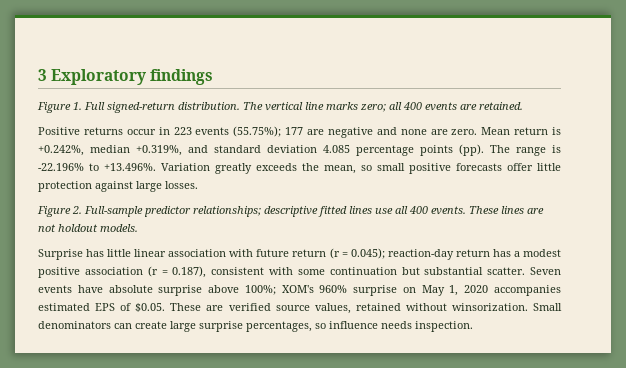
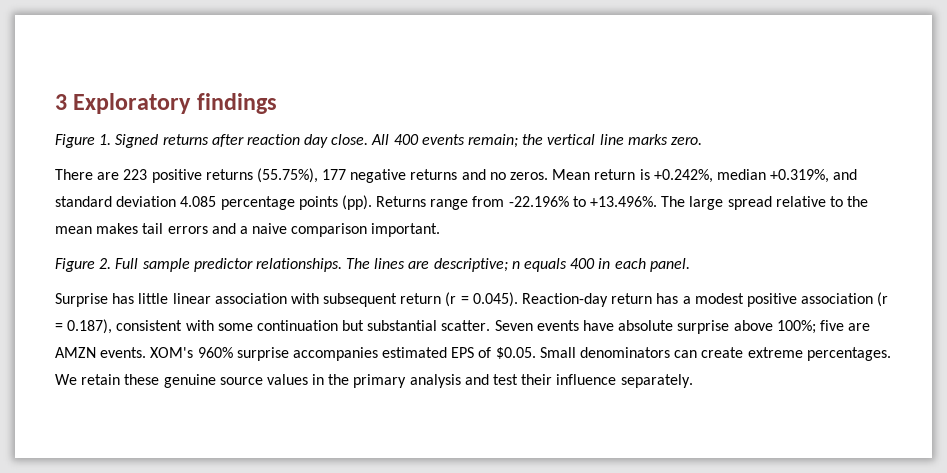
[84,102,523,113] [38,126,478,138] Full signed-return distribution. The vertical line marks zero; all 400 events are retained. // Positive returns occur in 223 events (55.75%); 177 are negative and none are zero. -> [115,134,702,148] [55,168,549,183] Signed returns after reaction day close. All 400 events remain; the vertical line marks zero. // There are 223 positive returns (55.75%), 177 negative returns and no zeros.
[490,145,561,156] [38,163,561,174] [38,181,198,192] [37,206,544,217] [38,224,138,232] The range is -22.196% to +13.496%. Variation greatly exceeds the mean, so small positive forecasts offer little protection against large losses. // Figure 2. Full-sample predictor relationships; descriptive fitted lines use all 400 events. These lines are not holdout models. -> [376,196,869,210] [55,223,441,237] [55,258,690,272] Returns range from -22.196% to +13.496%. The large spread relative to the mean makes tail errors and a naive comparison important. // Figure 2. Full sample predictor relationships. The lines are descriptive; n equals 400 in each panel.
[256,249,290,257] future -> [323,293,398,307] subsequent
[350,248,454,260] 0.045); reaction-day -> [472,292,609,307] 0.045). Reaction-day
[281,285,489,296] XOM's 960% surprise on May 1, 2020 -> [819,320,871,331] [55,347,289,361] five are AMZN events. XOM's 960% surprise
[170,303,562,314] [38,321,473,332] These are verified source values, retained without winsorization. Small denominators can create large surprise percentages, so influence needs inspection. -> [539,347,891,361] [55,374,693,388] Small denominators can create extreme percentages. We retain these genuine source values in the primary analysis and test their influence separately.

